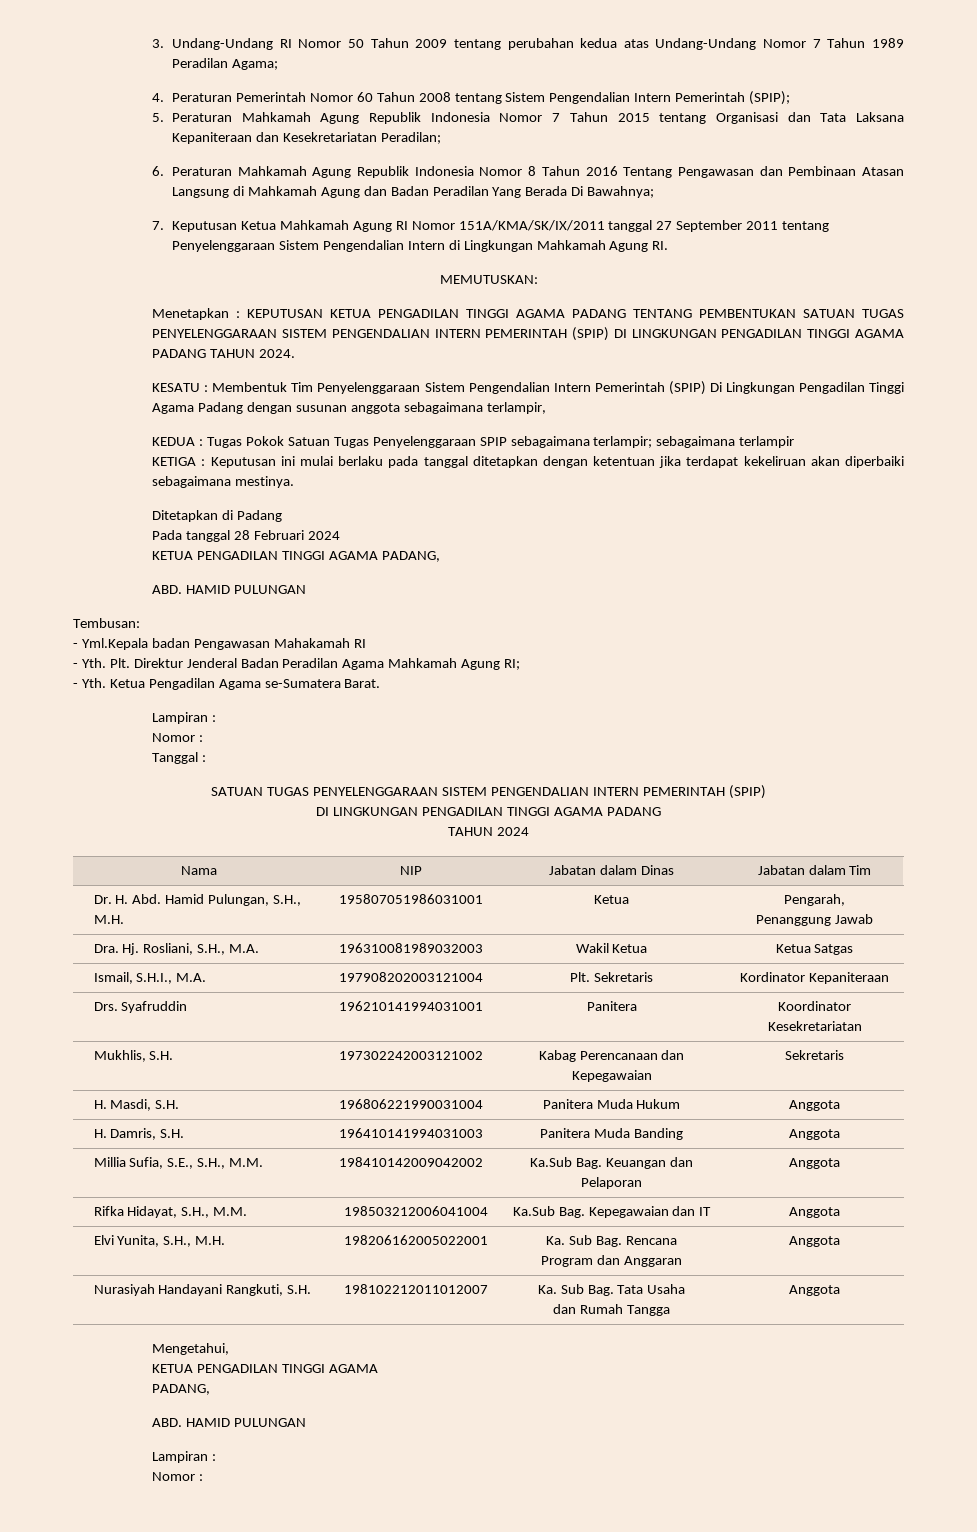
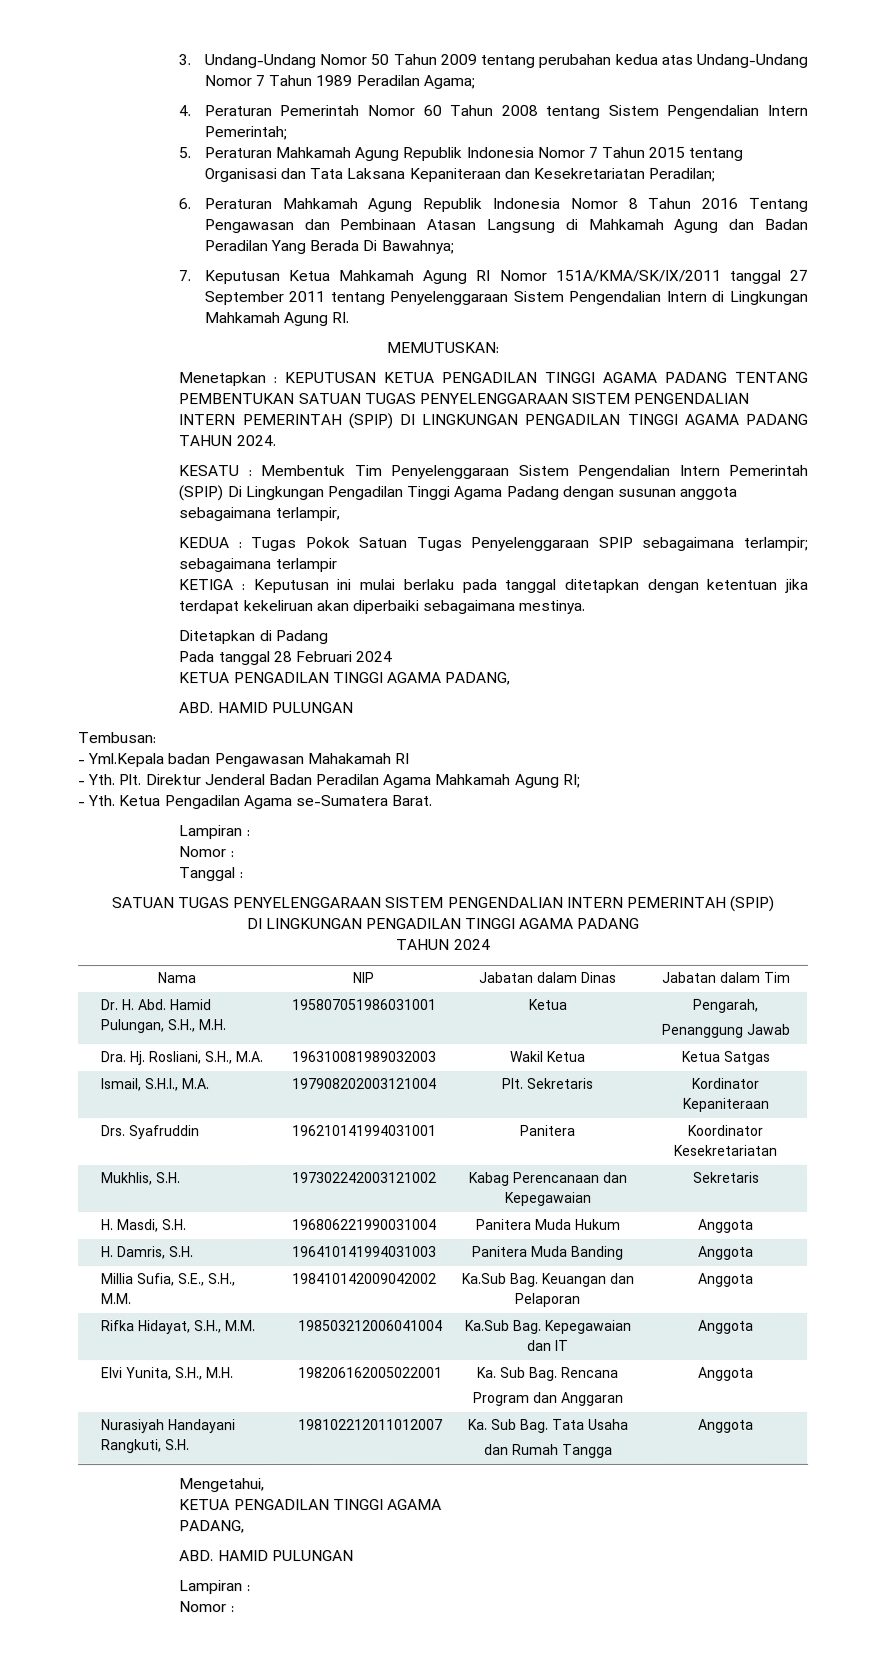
[279,39,292,48] RI -> (316, 61) none
[675,91,791,105] Pemerintah (SPIP); -> [203,126,287,141] Pemerintah;

